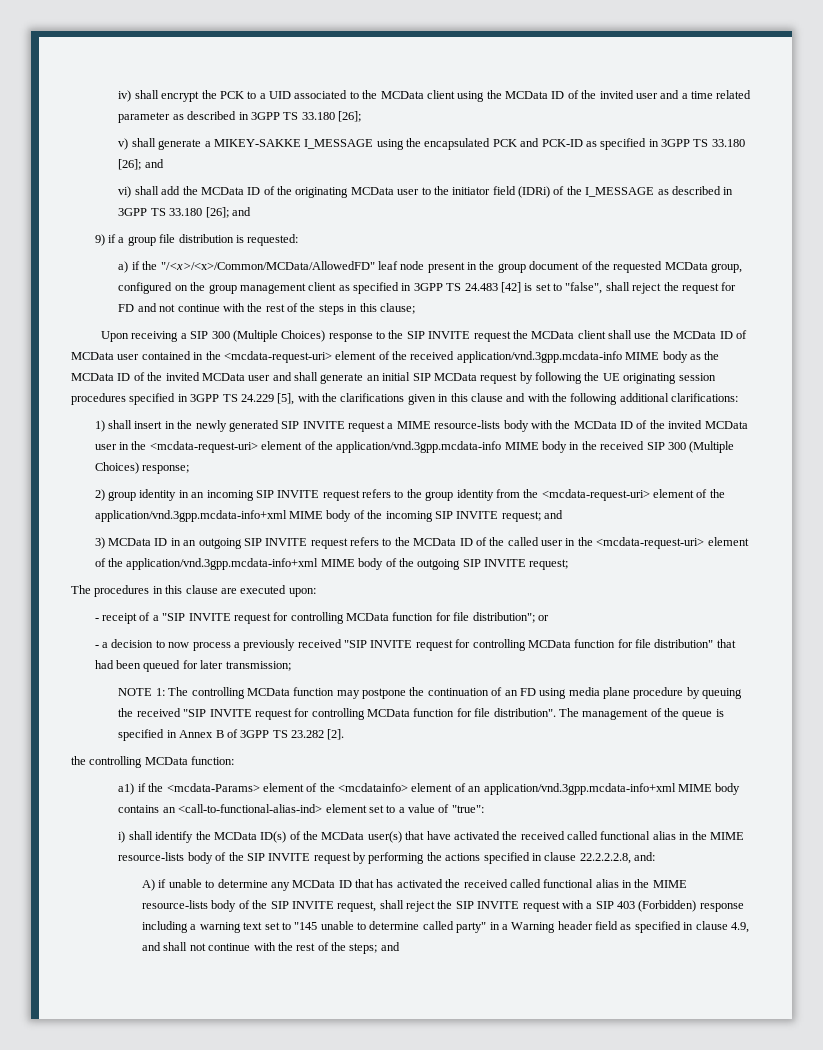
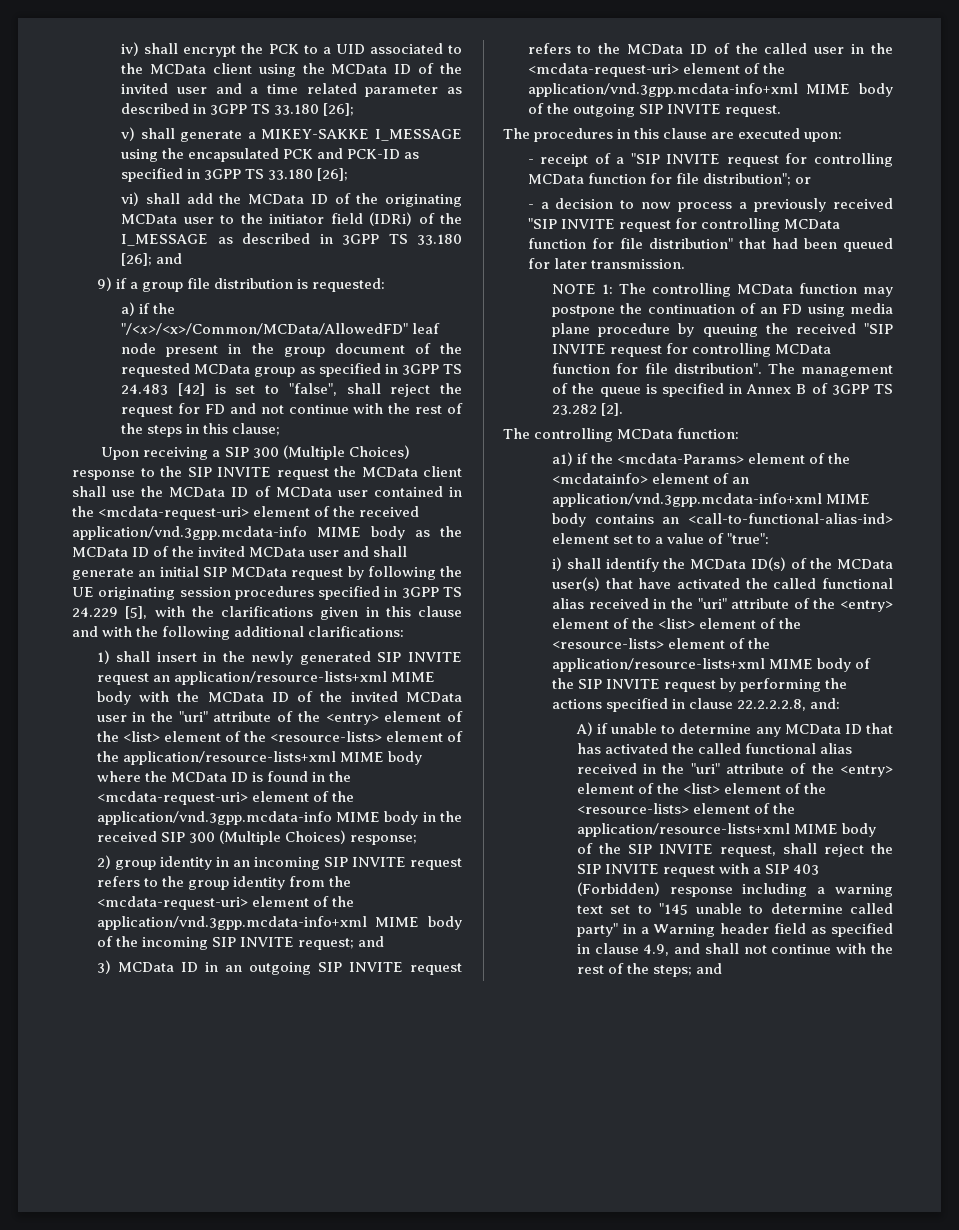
[144,159,164,168] and -> (349, 174) none
[710,263,742,273] [118,282,337,294] group, configured on the group management client -> [254,367,296,377] group
[387,420,501,429] a MIME resource-lists -> [152,671,435,685] an application/resource-lists+xml MIME
(147, 445) none -> [178,711,463,725] [96,731,464,742] [96,751,422,765] [96,771,351,782] "uri" attribute of the <entry> element of the <list> element of the <resource-lists> element of the application/resource-lists+xml MIME body where the MCData ID is found in the
[529,559,569,570] request; -> [724,105,781,117] request.
[225,661,291,671] transmission; -> [590,259,685,269] transmission.
[71,756,86,765] the -> [503,428,530,439] The
[520,831,744,840] [118,852,185,861] received called functional alias in the MIME resource-lists -> [773,578,893,589] [552,598,893,612] [552,618,802,629] [552,638,771,649] [552,658,814,672] called functional alias received in the "uri" attribute of the <entry> element of the <list> element of the <resource-lists> element of the application/resource-lists+xml MIME
[463,879,687,888] [142,900,209,909] received called functional alias in the MIME resource-lists -> [697,743,853,754] [576,763,893,777] [576,783,827,794] [576,803,795,814] [576,823,838,837] called functional alias received in the "uri" attribute of the <entry> element of the <list> element of the <resource-lists> element of the application/resource-lists+xml MIME

